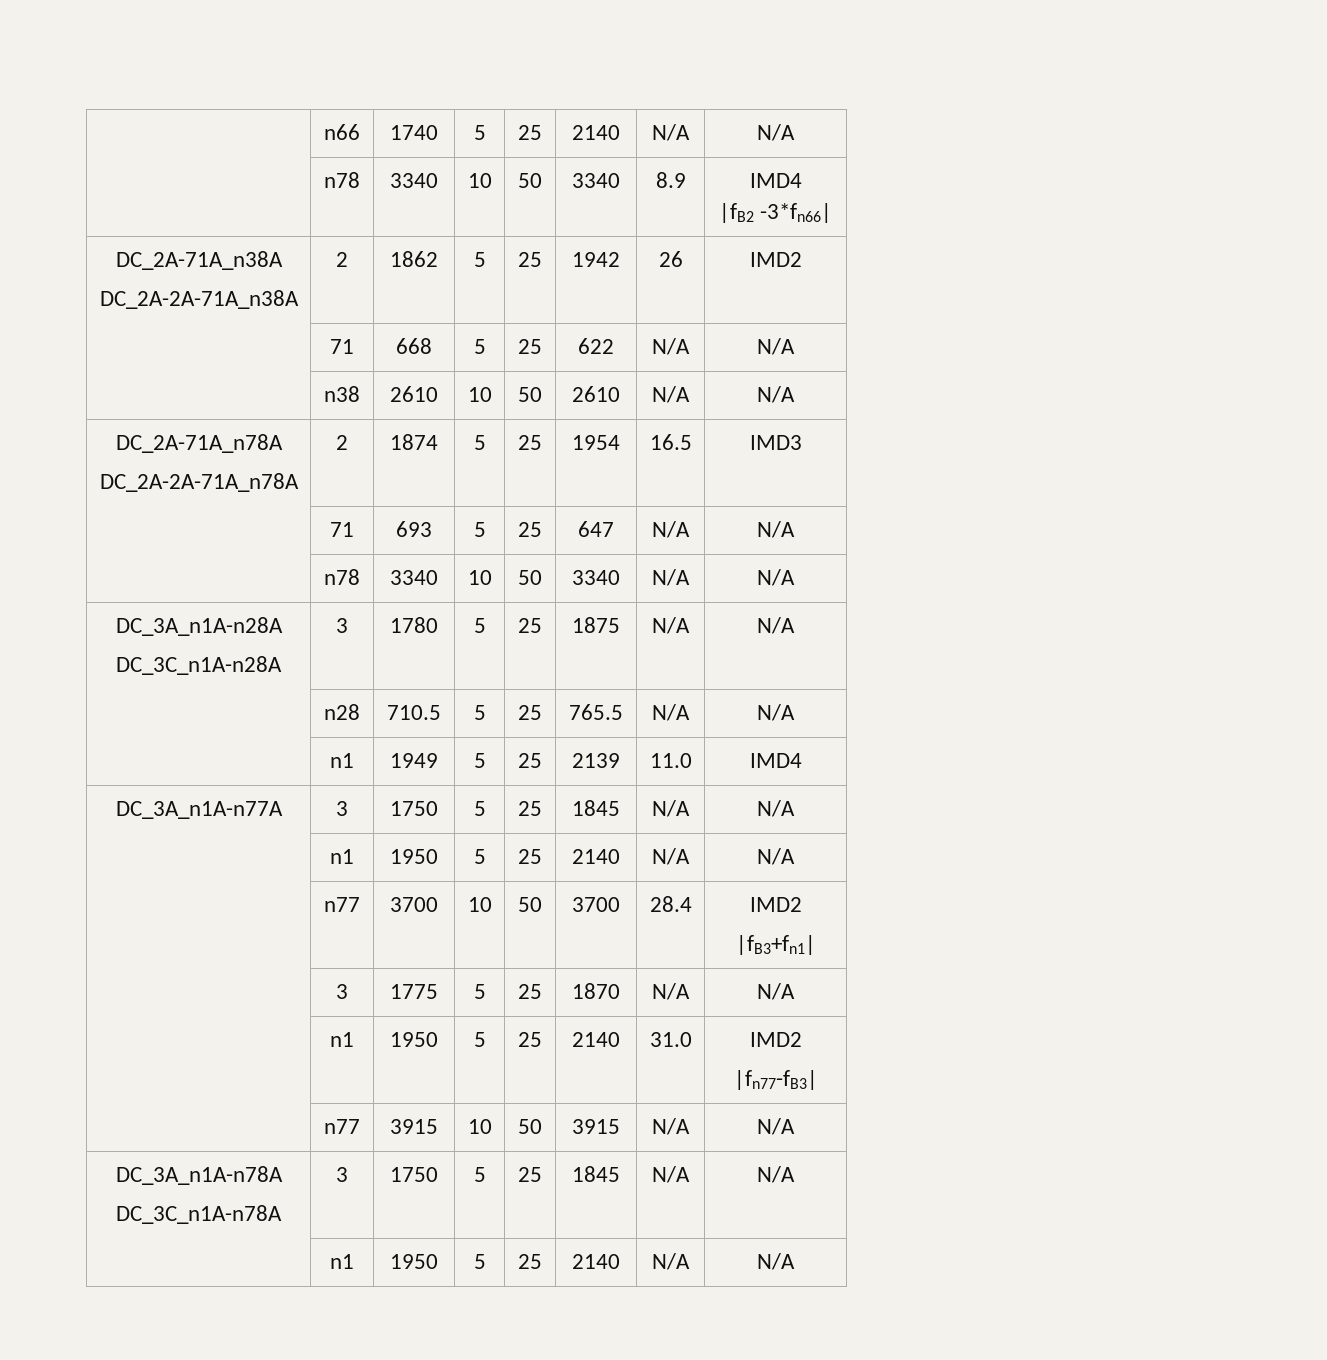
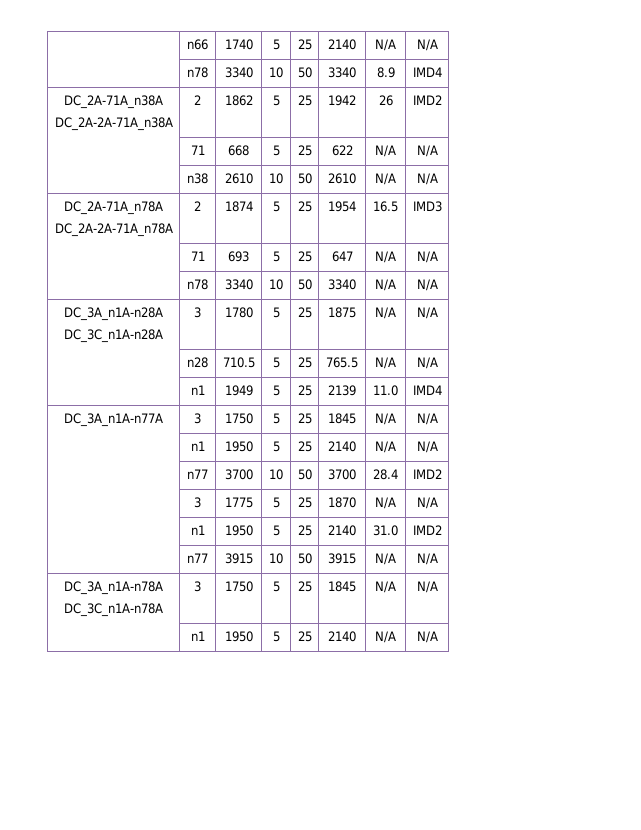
[718,203,833,223] // |fB2 -3*fn66| -> (442, 72) none
[735,935,816,955] // |fB3+fn1| -> (442, 474) none
[733,1070,818,1090] // |fn77-fB3| -> (442, 530) none

